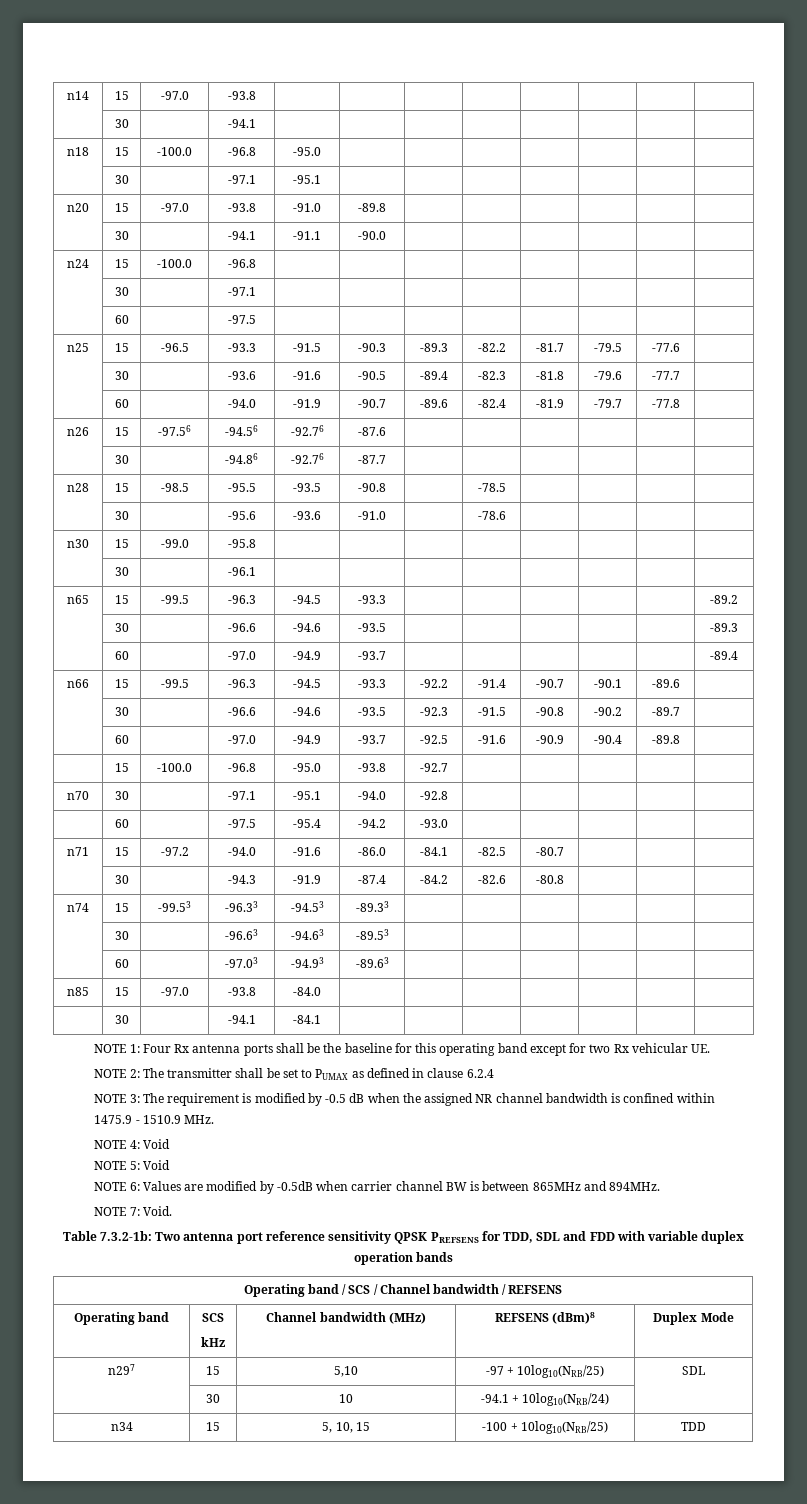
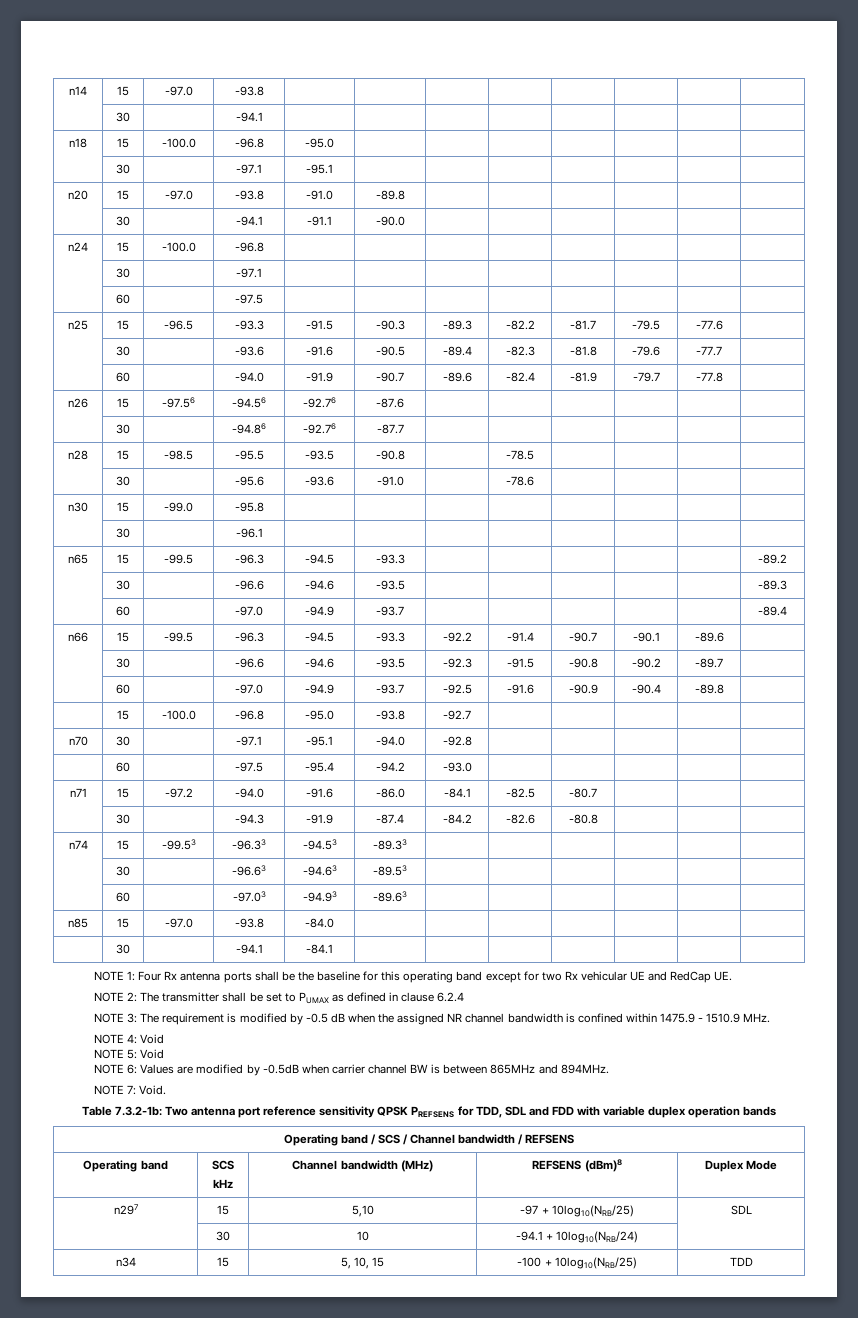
(688, 1048) none -> [630,971,712,983] UE and RedCap

